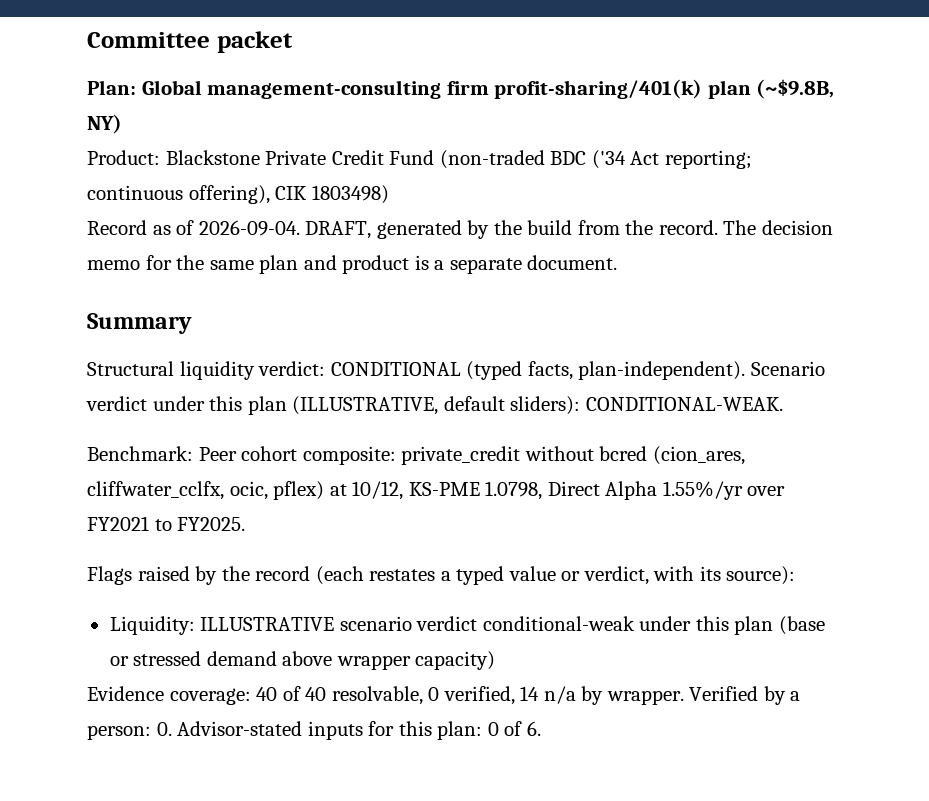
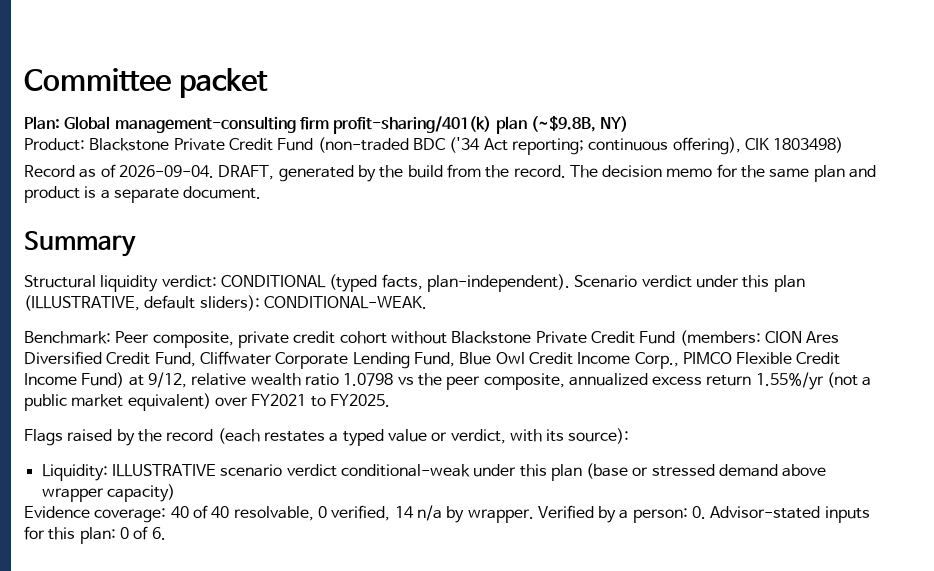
[241,446,745,465] [87,481,743,500] cohort composite: private_credit without bcred (cion_ares, cliffwater_cclfx, ocic, pflex) at 10/12, KS-PME 1.0798, Direct Alpha 1.55%/yr -> [152,330,840,348] [24,351,841,369] [24,372,872,390] [24,393,211,411] composite, private credit cohort without Blackstone Private Credit Fund (members: CION Ares Diversified Credit Fund, Cliffwater Corporate Lending Fund, Blue Owl Credit Income Corp., PIMCO Flexible Credit Income Fund) at 9/12, relative wealth ratio 1.0798 vs the peer composite, annualized excess return 1.55%/yr (not a public market equivalent)

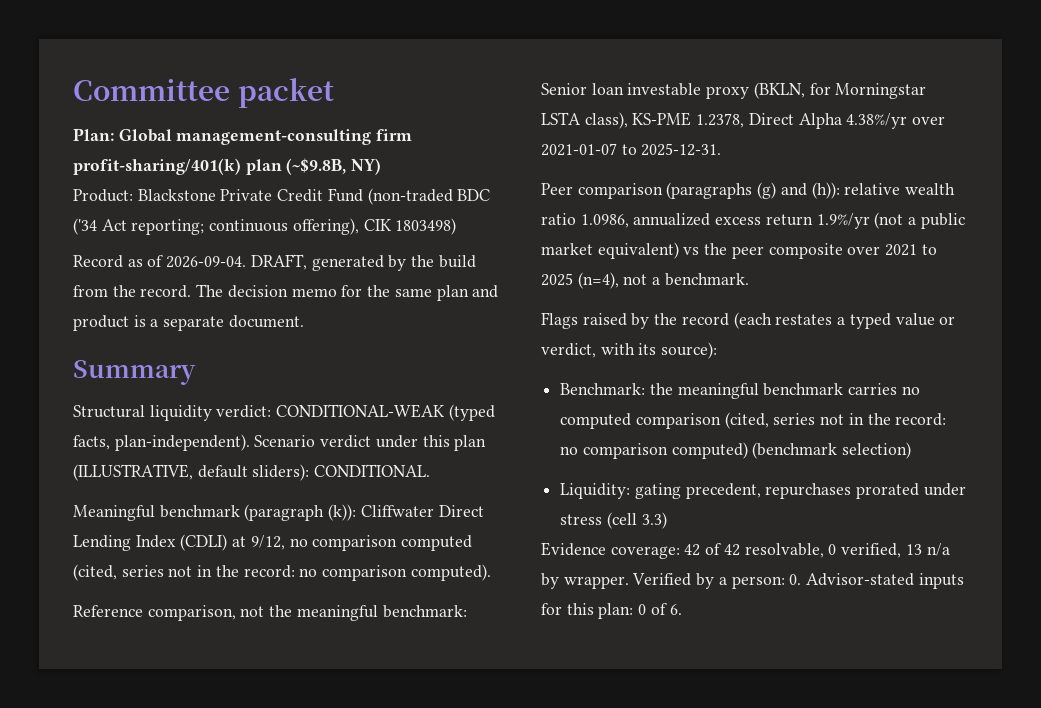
[220,275,326,288] CONDITIONAL -> [276,404,446,418] CONDITIONAL-WEAK
[263,296,427,309] [24,330,840,348] [24,351,841,369] [24,372,565,390] CONDITIONAL-WEAK. // Benchmark: Peer composite, private credit cohort without Blackstone Private Credit Fund (members: CION Ares Diversified Credit Fund, Cliffwater Corporate Lending Fund, Blue Owl Credit Income Corp., PIMCO Flexible Credit Income Fund) at 9/12, relative wealth ratio 1.0798 vs the peer composite, -> [314,464,431,477] [73,504,484,521] [73,534,473,551] [73,564,491,581] [73,605,467,621] [541,82,927,99] [541,112,946,129] [541,143,722,156] [541,182,956,199] [541,213,629,228] CONDITIONAL. // Meaningful benchmark (paragraph (k)): Cliffwater Direct Lending Index (CDLI) at 9/12, no comparison computed (cited, series not in the record: no comparison computed). // Reference comparison, not the meaningful benchmark: Senior loan investable proxy (BKLN, for Morningstar LSTA class), KS-PME 1.2378, Direct Alpha 4.38%/yr over 2021-01-07 to 2025-12-31. // Peer comparison (paragraphs (g) and (h)): relative wealth ratio 1.0986,
[755,372,824,390] 1.55%/yr -> [816,213,870,229] 1.9%/yr
[214,394,390,407] over FY2021 to FY2025. -> [683,243,937,259] [541,272,749,289] vs the peer composite over 2021 to 2025 (n=4), not a benchmark.
[41,463,827,481] [41,484,175,502] Liquidity: ILLUSTRATIVE scenario verdict conditional-weak under this plan (base or stressed demand above wrapper capacity) -> [560,383,920,399] [560,412,947,429] [560,442,912,459] [560,483,966,499] [560,512,667,529] Benchmark: the meaningful benchmark carries no computed comparison (cited, series not in the record: no comparison computed) (benchmark selection) // Liquidity: gating precedent, repurchases prorated under stress (cell 3.3)
[170,505,230,519] 40 of 40 -> [684,543,740,556] 42 of 42
[394,506,414,518] 14 -> [905,544,922,555] 13

